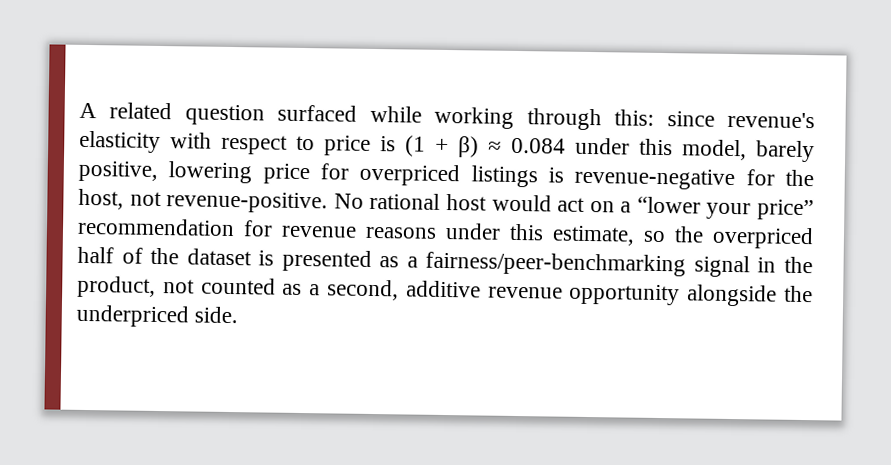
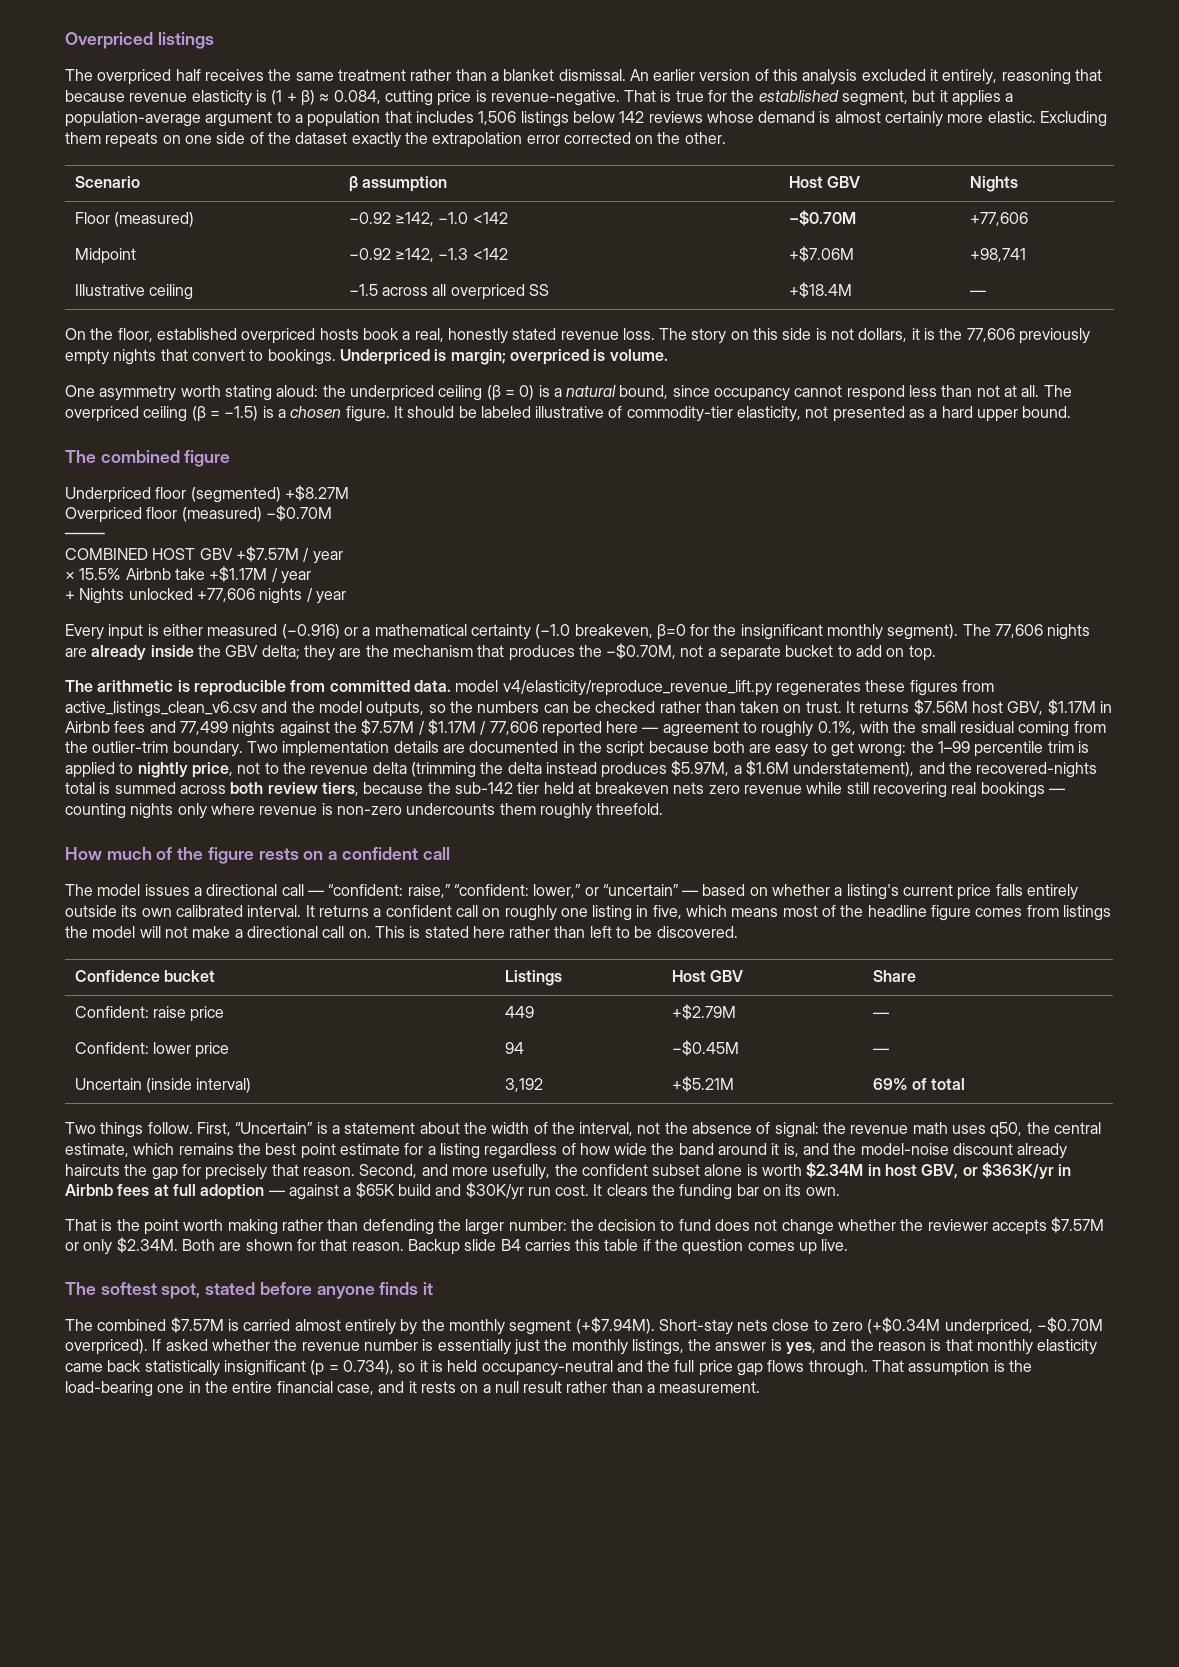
[79,102,815,131] [79,130,371,156] A related question surfaced while working through this: since revenue's elasticity with respect to price -> [65,32,214,49] [65,69,1103,85] [65,90,252,106] Overpriced listings // The overpriced half receives the same treatment rather than a blanket dismissal. An earlier version of this analysis excluded it entirely, reasoning that because revenue elasticity
[511,137,815,163] [78,160,814,191] [78,188,814,221] [77,217,814,250] [77,246,813,278] [77,275,813,307] [76,304,239,328] 0.084 under this model, barely positive, lowering price for overpriced listings is revenue-negative for the host, not revenue-positive. No rational host would act on a “lower your price” recommendation for revenue reasons under this estimate, so the overpriced half of the dataset is presented as a fairness/peer-benchmarking signal in the product, not counted as a second, additive revenue opportunity alongside the underpriced side. -> [333,90,1014,106] [65,111,1108,127] [65,132,726,148] [74,176,140,188] [348,176,447,192] [788,176,860,188] [969,176,1018,192] [74,212,194,227] [348,212,508,226] [788,210,856,226] [969,212,1028,226] [74,248,136,264] [348,248,508,262] [788,246,854,262] [969,248,1026,262] [74,284,193,300] [348,284,549,300] [788,282,852,298] [969,290,986,296] [65,328,1091,344] [65,349,668,365] [65,385,1072,401] [65,406,1072,422] [65,450,231,467] [65,485,349,503] [65,505,332,523] [64,532,105,539] [65,546,343,564] [65,566,311,584] [65,588,346,604] [65,624,1091,640] [65,643,936,661] [65,680,994,696] [65,699,1113,717] [65,719,1106,737] [65,741,1090,757] [65,760,1098,778] [65,782,1066,798] [65,803,664,819] [65,847,450,864] [65,884,1079,900] [65,905,1112,921] [65,926,738,938] [74,970,215,982] [504,970,562,986] [671,970,743,982] [872,970,916,982] [74,1006,225,1022] [504,1006,534,1018] [671,1004,736,1020] [872,1012,889,1018] [74,1042,230,1058] [504,1042,524,1054] [671,1040,739,1056] [872,1048,889,1054] [74,1078,252,1093] [504,1078,543,1092] [671,1076,734,1092] [872,1078,966,1090] [65,1122,1102,1138] [65,1143,1068,1159] [65,1162,1072,1180] [65,1182,840,1200] [65,1217,1105,1235] [65,1237,849,1255] [65,1282,434,1299] [65,1317,1104,1335] [65,1339,1098,1355] [65,1360,1033,1376] [65,1381,761,1397] 0.084, cutting price is revenue-negative. That is true for the established segment, but it applies a population-average argument to a population that includes 1,506 listings below 142 reviews whose demand is almost certainly more elastic. Excluding them repeats on one side of the dataset exactly the extrapolation error corrected on the other. // Scenario | β assumption | Host GBV | Nights // Floor (measured) | −0.92 ≥142, −1.0 <142 | −$0.70M | +77,606 // Midpoint | −0.92 ≥142, −1.3 <142 | +$7.06M | +98,741 // Illustrative ceiling | −1.5 across all overpriced SS | +$18.4M | — // On the floor, established overpriced hosts book a real, honestly stated revenue loss. The story on this side is not dollars, it is the 77,606 previously empty nights that convert to bookings. Underpriced is margin; overpriced is volume. // One asymmetry worth stating aloud: the underpriced ceiling (β = 0) is a natural bound, since occupancy cannot respond less than not at all. The overpriced ceiling (β = −1.5) is a chosen figure. It should be labeled illustrative of commodity-tier elasticity, not presented as a hard upper bound. // The combined figure // Underpriced floor (segmented) +$8.27M // Overpriced floor (measured) −$0.70M // ──── // COMBINED HOST GBV +$7.57M / year // × 15.5% Airbnb take +$1.17M / year // + Nights unlocked +77,606 nights / year // Every input is either measured (−0.916) or a mathematical certainty (−1.0 breakeven, β=0 for the insignificant monthly segment). The 77,606 nights are already inside the GBV delta; they are the mechanism that produces the −$0.70M, not a separate bucket to add on top. // The arithmetic is reproducible from committed data. model v4/elasticity/reproduce_revenue_lift.py regenerates these figures from active_listings_clean_v6.csv and the model outputs, so the numbers can be checked rather than taken on trust. It returns $7.56M host GBV, $1.17M in Airbnb fees and 77,499 nights against the $7.57M / $1.17M / 77,606 reported here — agreement to roughly 0.1%, with the small residual coming from the outlier-trim boundary. Two implementation details are documented in the script because both are easy to get wrong: the 1–99 percentile trim is applied to nightly price, not to the revenue delta (trimming the delta instead produces $5.97M, a $1.6M understatement), and the recovered-nights total is summed across both review tiers, because the sub-142 tier held at breakeven nets zero revenue while still recovering real bookings — counting nights only where revenue is non-zero undercounts them roughly threefold. // How much of the figure rests on a confident call // The model issues a directional call — “confident: raise,” “confident: lower,” or “uncertain” — based on whether a listing's current price falls entirely outside its own calibrated interval. It returns a confident call on roughly one listing in five, which means most of the headline figure comes from listings the model will not make a directional call on. This is stated here rather than left to be discovered. // Confidence bucket | Listings | Host GBV | Share // Confident: raise price | 449 | +$2.79M | — // Confident: lower price | 94 | −$0.45M | — // Uncertain (inside interval) | 3,192 | +$5.21M | 69% of total // Two things follow. First, “Uncertain” is a statement about the width of the interval, not the absence of signal: the revenue math uses q50, the central estimate, which remains the best point estimate for a listing regardless of how wide the band around it is, and the model-noise discount already haircuts the gap for precisely that reason. Second, and more usefully, the confident subset alone is worth $2.34M in host GBV, or $363K/yr in Airbnb fees at full adoption — against a $65K build and $30K/yr run cost. It clears the funding bar on its own. // That is the point worth making rather than defending the larger number: the decision to fund does not change whether the reviewer accepts $7.57M or only $2.34M. Both are shown for that reason. Backup slide B4 carries this table if the question comes up live. // The softest spot, stated before anyone finds it // The combined $7.57M is carried almost entirely by the monthly segment (+$7.94M). Short-stay nets close to zero (+$0.34M underpriced, −$0.70M overpriced). If asked whether the revenue number is essentially just the monthly listings, the answer is yes, and the reason is that monthly elasticity came back statistically insignificant (p = 0.734), so it is held occupancy-neutral and the full price gap flows through. That assumption is the load-bearing one in the entire financial case, and it rests on a null result rather than a measurement.

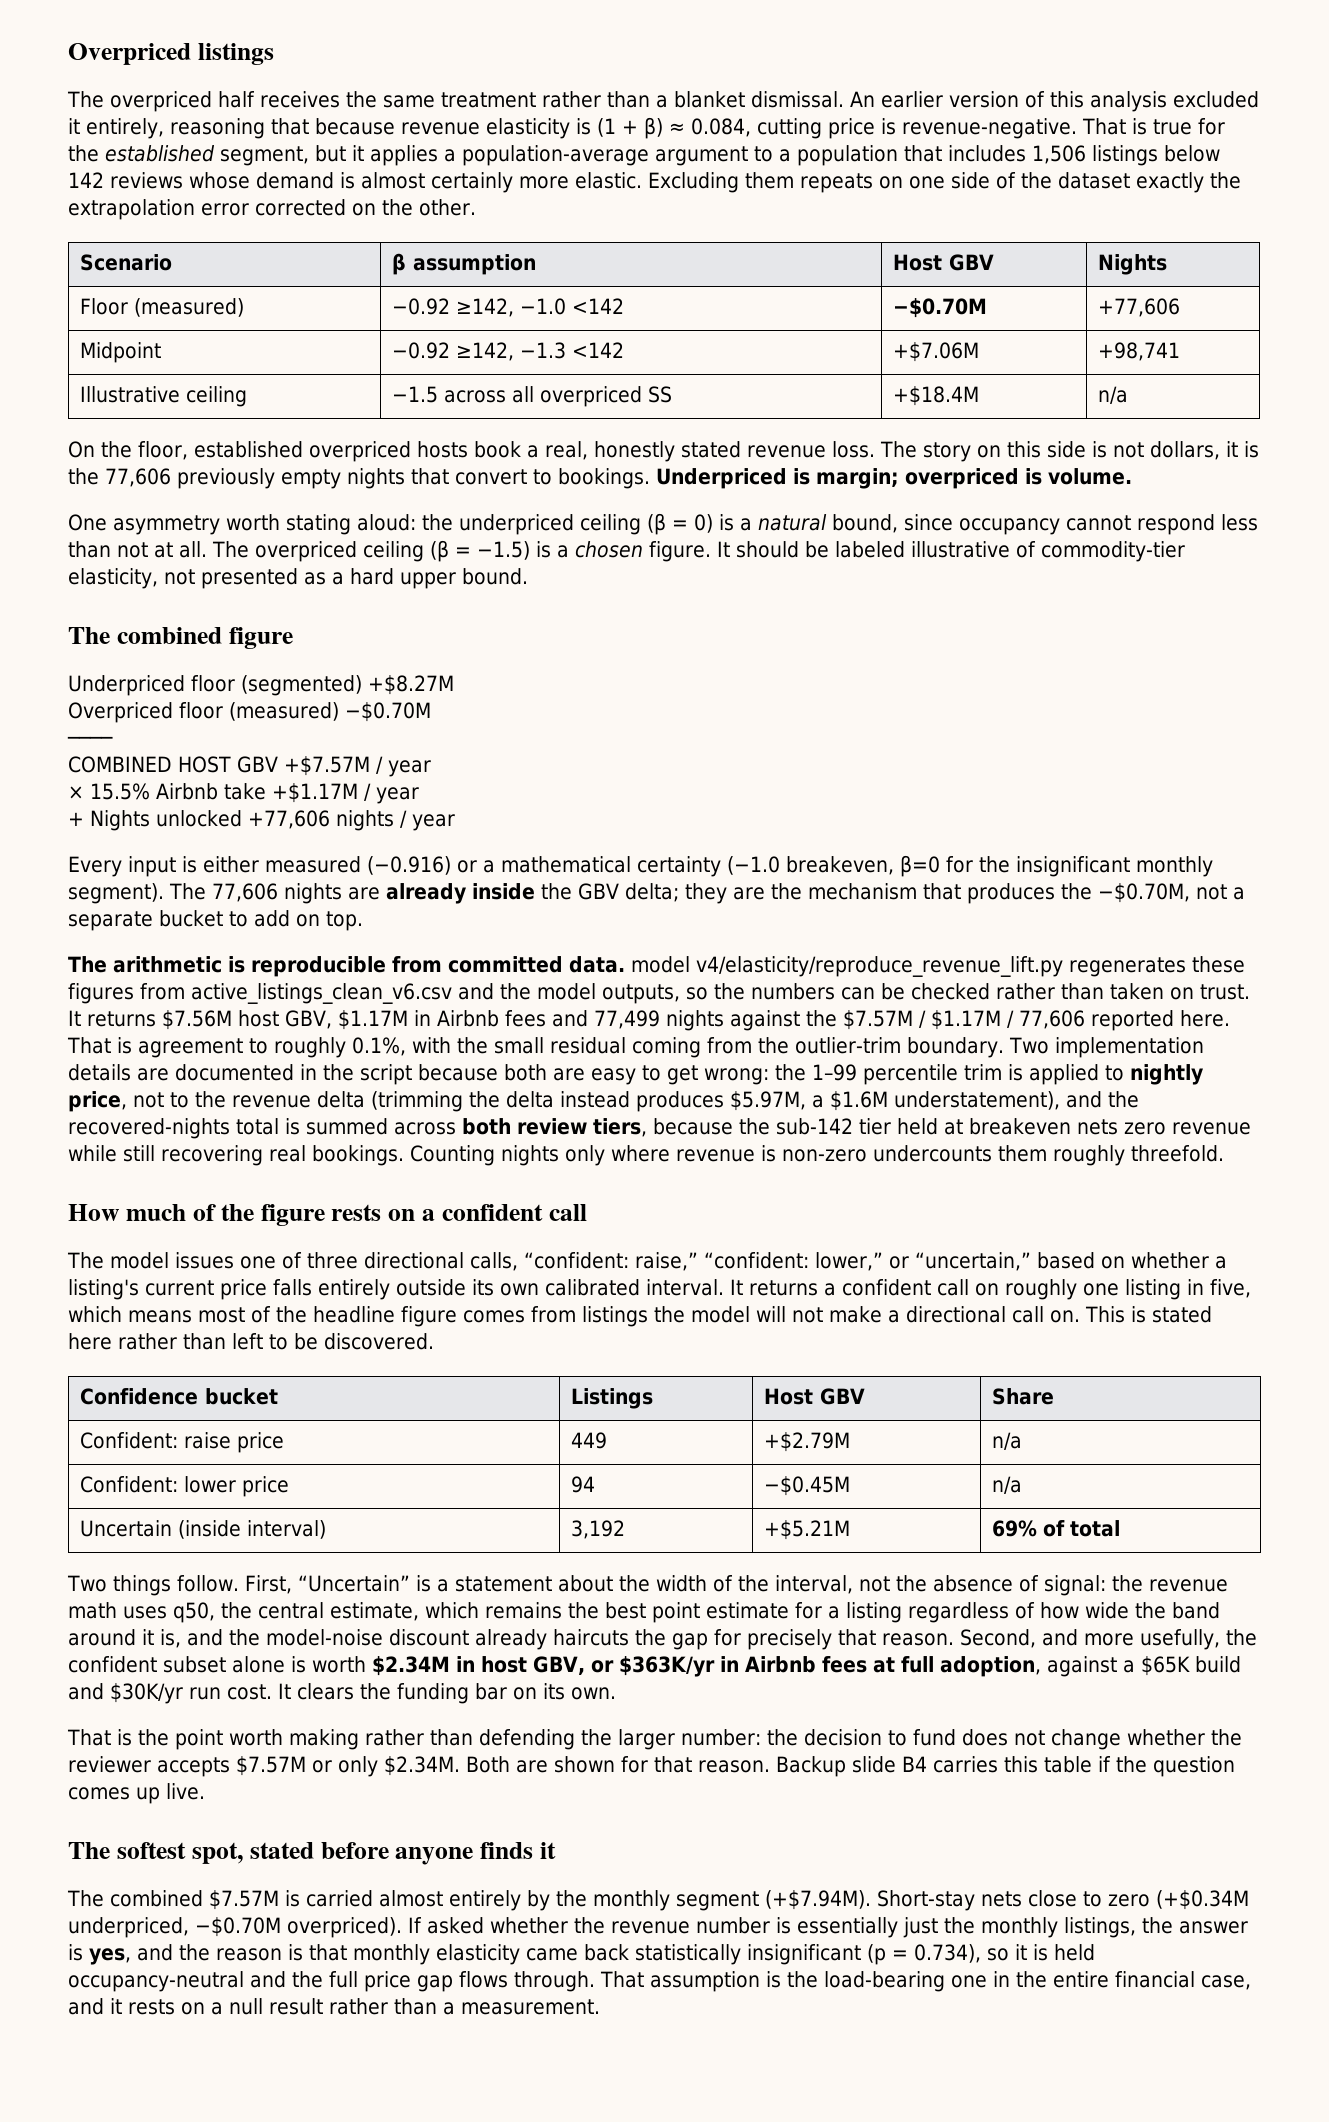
[969,290,986,296] — -> [1098,386,1129,404] n/a
[606,721,659,733] here — -> [1179,1010,1230,1027] [67,1037,132,1054] here. That is
[980,782,1066,798] [65,803,126,819] bookings — counting -> [312,1145,495,1166] bookings. Counting
[193,884,324,896] a directional call — -> [240,1252,518,1271] one of three directional calls,
[602,884,699,896] “uncertain” — -> [915,1252,1031,1271] “uncertain,”
[872,1012,889,1018] — -> [992,1432,1023,1450] n/a
[872,1048,889,1054] — -> [992,1476,1023,1494] n/a
[200,1184,285,1200] adoption — -> [939,1656,1041,1677] adoption,

